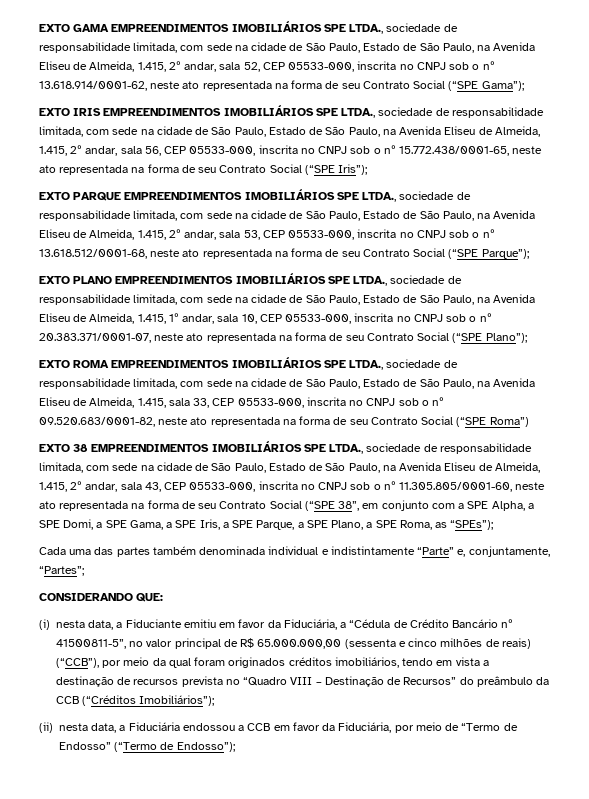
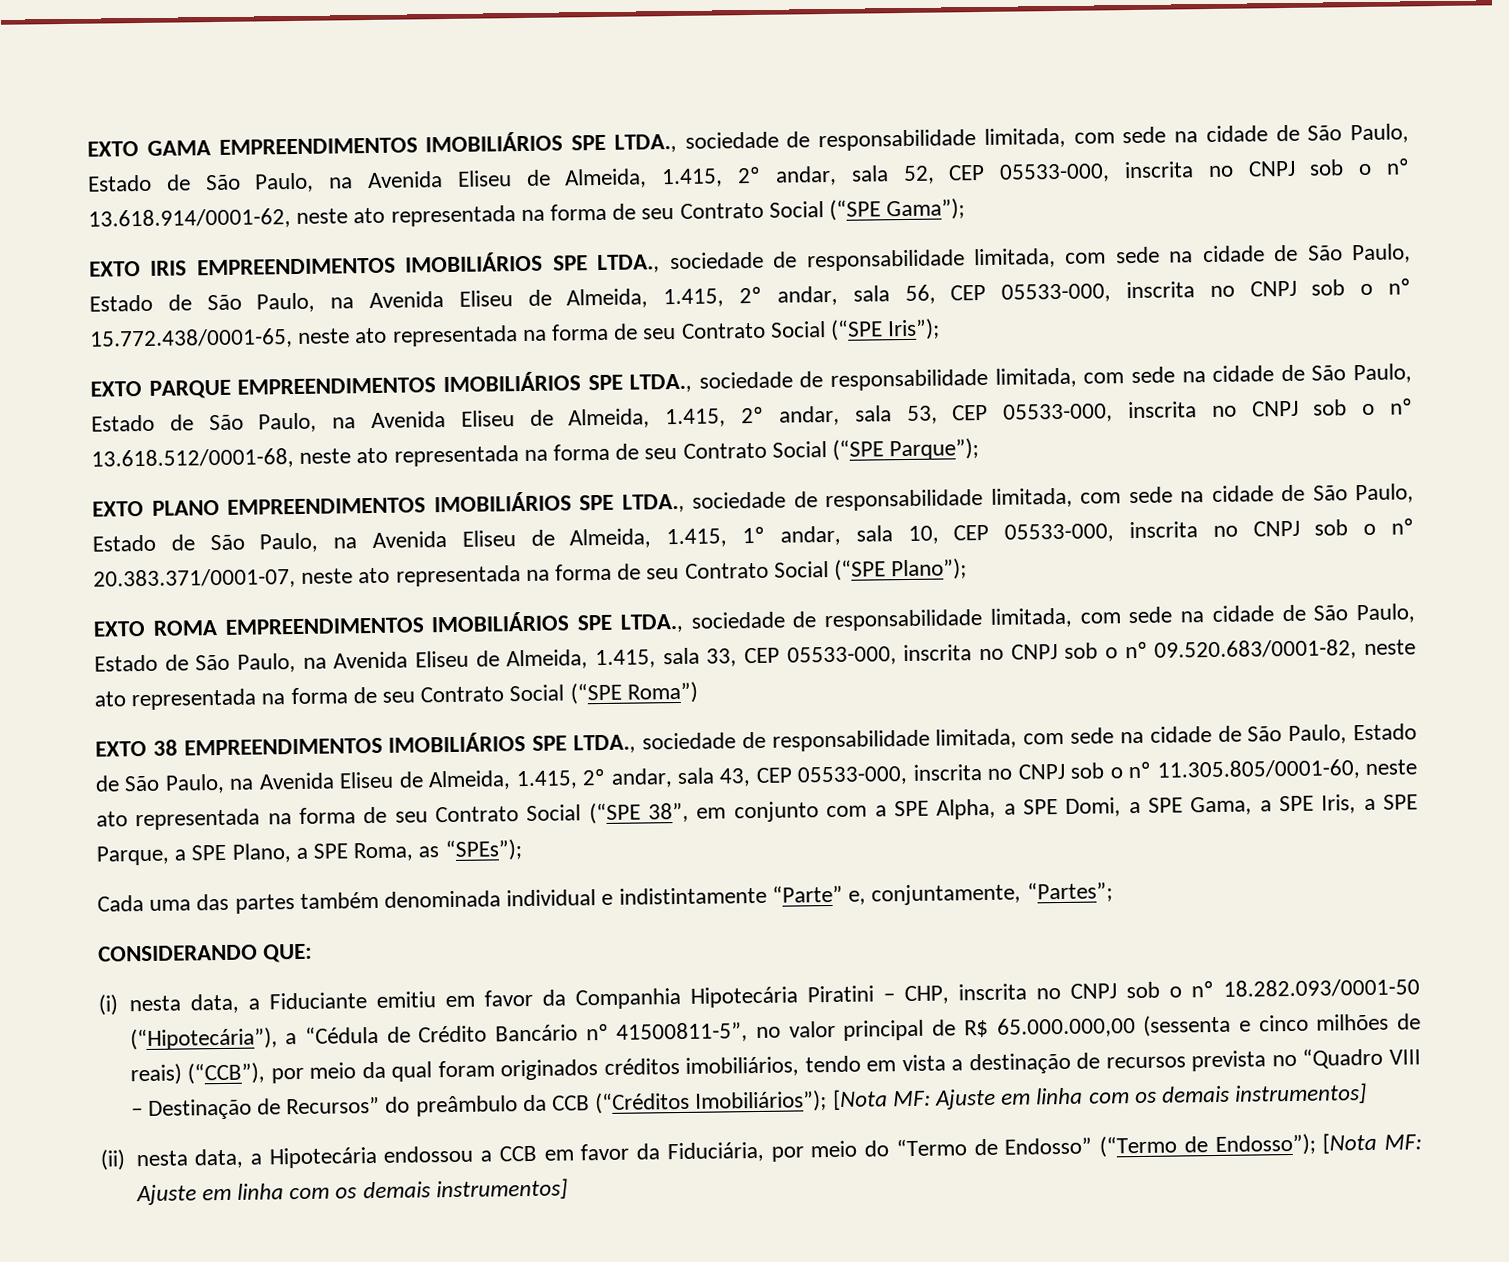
[283,619,337,630] Fiduciária, -> [574,978,1420,1010] [129,1027,278,1051] Companhia Hipotecária Piratini – CHP, inscrita no CNPJ sob o nº 18.282.093/0001-50 (“Hipotecária”),
(215, 700) none -> [832,1083,1368,1111] [Nota MF: Ajuste em linha com os demais instrumentos]
[128,722,180,731] Fiduciária -> [268,1146,377,1169] Hipotecária
[445,723,460,731] de -> [864,1140,890,1157] do
(235, 747) none -> [1322,1132,1422,1154] [135,1178,568,1206] [Nota MF: Ajuste em linha com os demais instrumentos]

